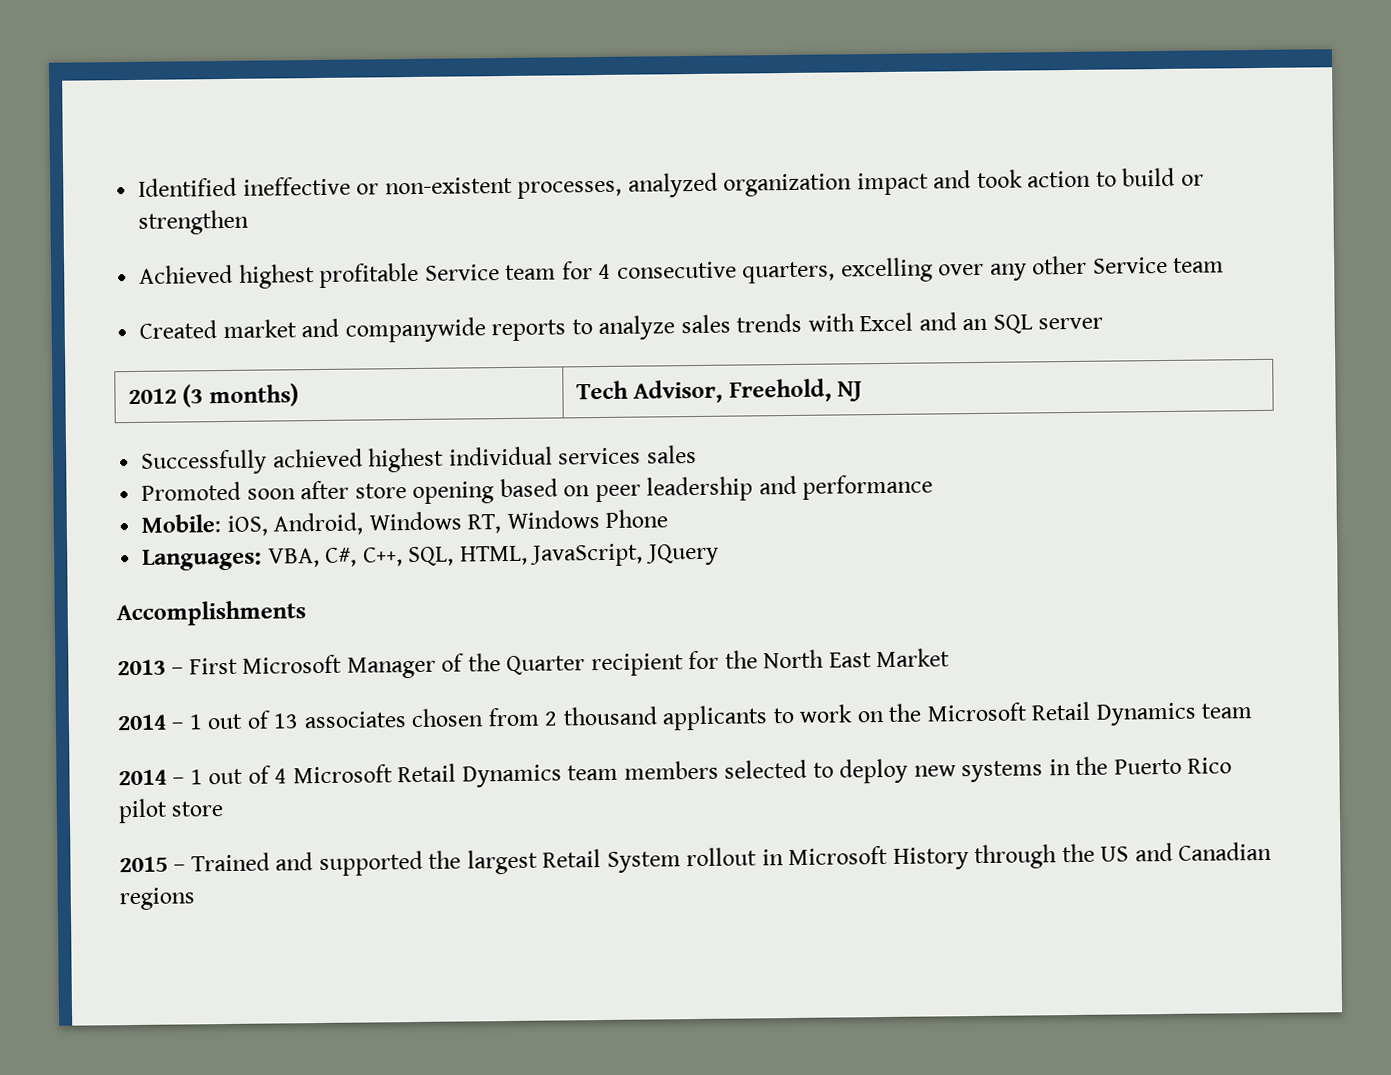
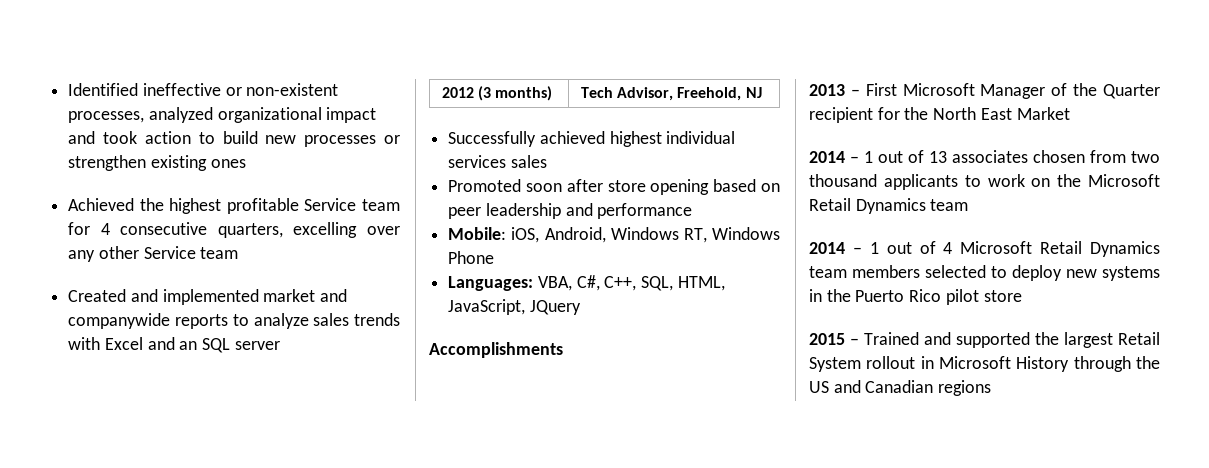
[723,173,853,197] organization -> [217,107,322,123] organizational
(1176, 177) none -> [265,135,377,147] new processes
(250, 222) none -> [150,155,246,171] existing ones
(234, 274) none -> [139,198,164,211] the
(218, 329) none -> [130,289,259,305] and implemented
[544,711,558,726] 2 -> [1131,151,1160,163] two

